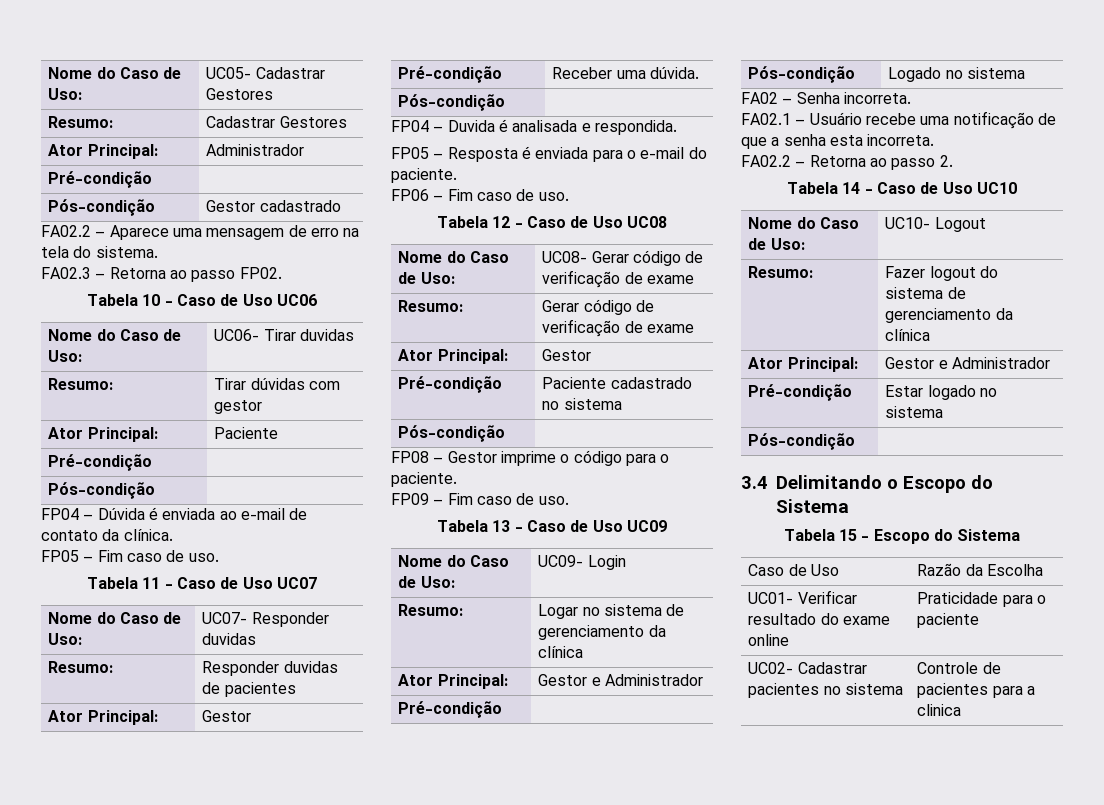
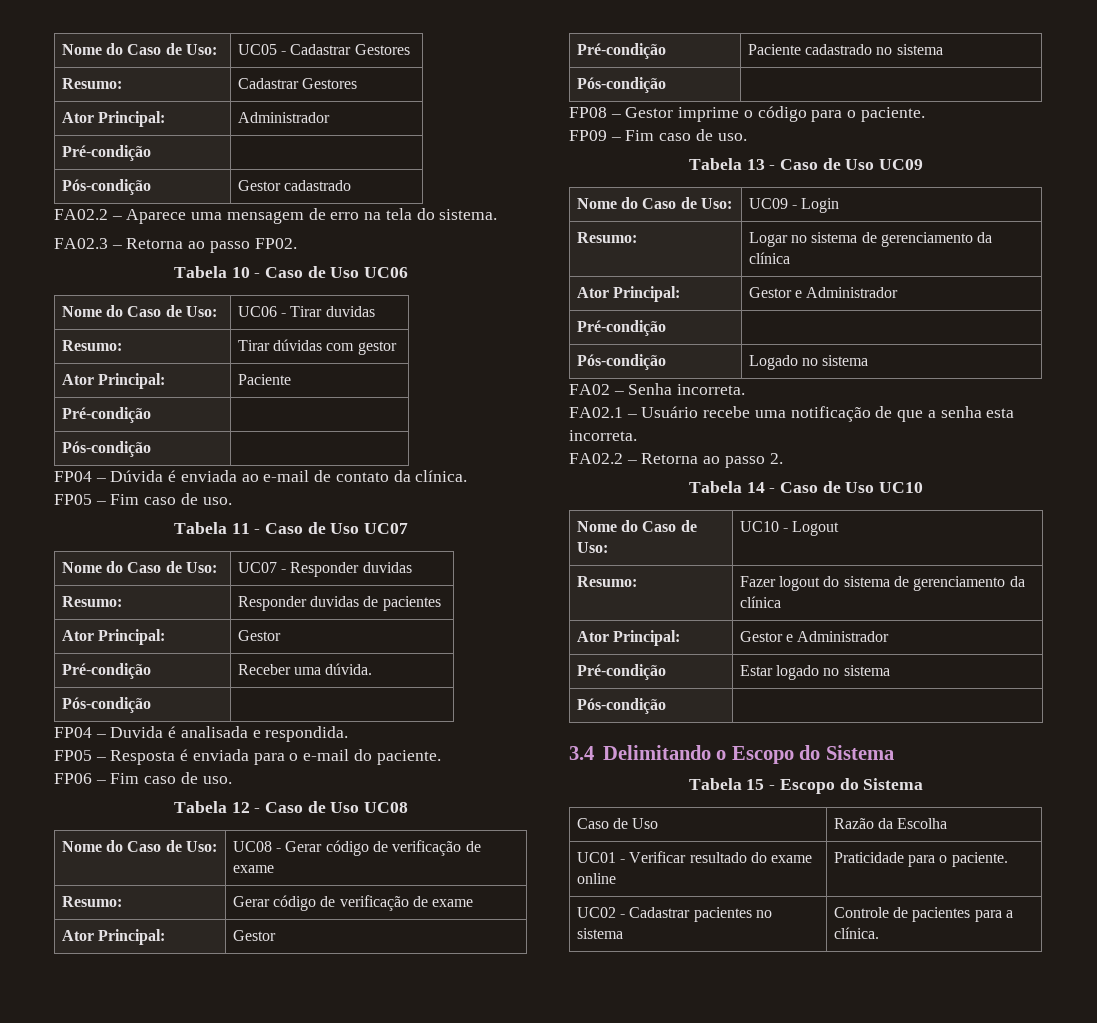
[48,67,182,79] [48,88,83,100] [206,67,252,79] Nome do Caso de Uso: | UC05- -> [61,43,217,55] [237,44,286,55] Nome do Caso de Uso: | UC05 -
[214,329,260,341] UC06- -> [237,306,286,317] UC06 -
[202,612,248,624] UC07- -> [237,562,286,573] UC07 -
[542,251,588,263] UC08- -> [232,841,281,852] UC08 -
[538,555,584,567] UC09- -> [748,198,797,209] UC09 -
[885,217,931,229] UC10- -> [739,521,788,532] UC10 -
[748,592,794,604] UC01- -> [576,852,625,863] UC01 -
[917,613,980,628] [748,662,794,674] paciente // UC02- -> [951,852,1008,867] [576,907,625,918] paciente. // UC02 -
[917,704,962,716] clinica -> [833,927,879,939] clínica.

